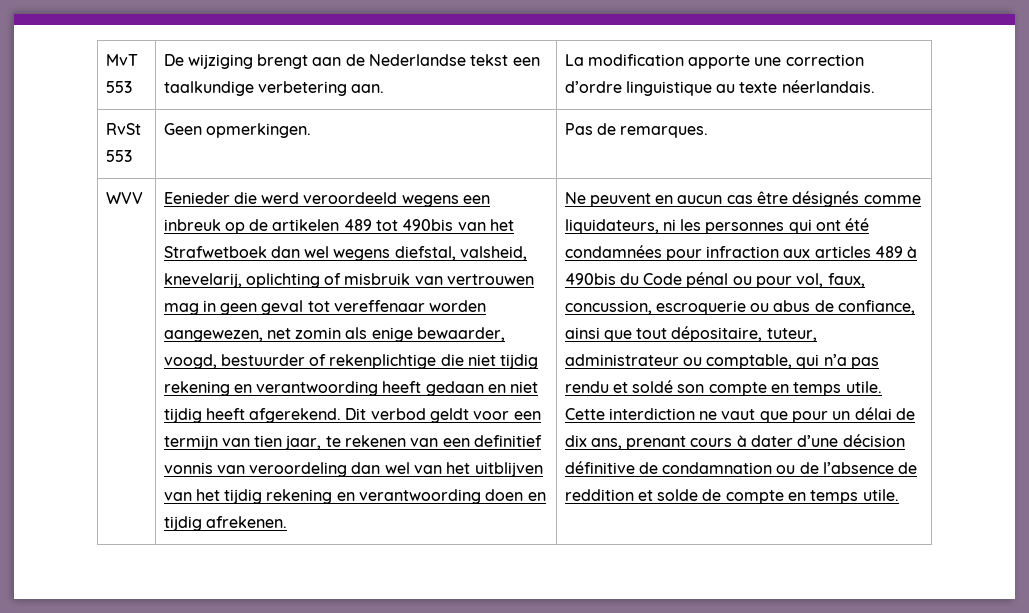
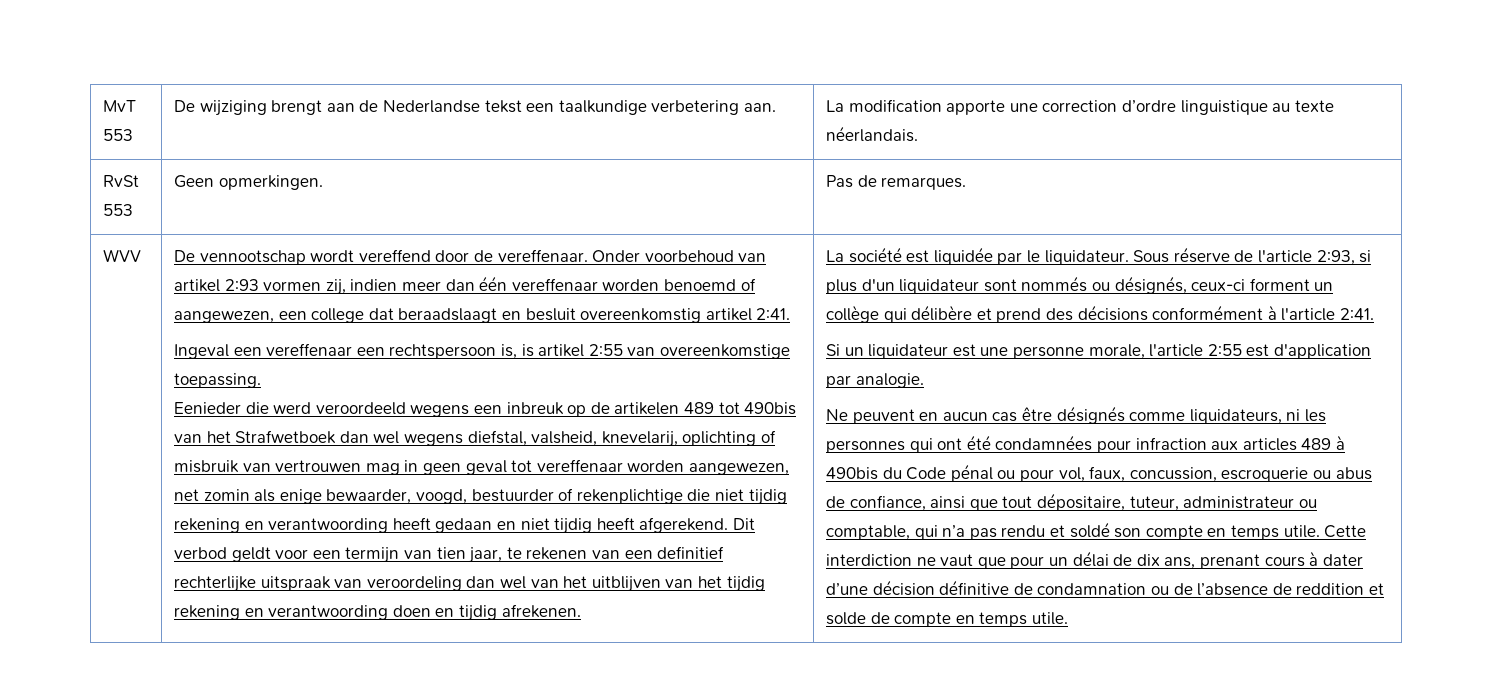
(143, 198) none -> [174,249,767,265] [174,276,756,295] [174,308,791,323] [174,343,790,359] [174,373,262,388] De vennootschap wordt vereffend door de vereffenaar. Onder voorbehoud van artikel 2:93 vormen zij, indien meer dan één vereffenaar worden benoemd of aangewezen, een college dat beraadslaagt en besluit overeenkomstig artikel 2:41. // Ingeval een vereffenaar een rechtspersoon is, is artikel 2:55 van overeenkomstige toepassing. //
[163,462,213,474] vonnis -> [174,576,331,592] rechterlijke uitspraak
(287, 522) none -> [826,247,1372,265] [826,276,1334,294] [826,305,1374,323] [826,344,1371,359] [826,373,924,388] La société est liquidée par le liquidateur. Sous réserve de l'article 2:93, si plus d'un liquidateur sont nommés ou désignés, ceux-ci forment un collège qui délibère et prend des décisions conformément à l'article 2:41. // Si un liquidateur est une personne morale, l'article 2:55 est d'application par analogie. //

